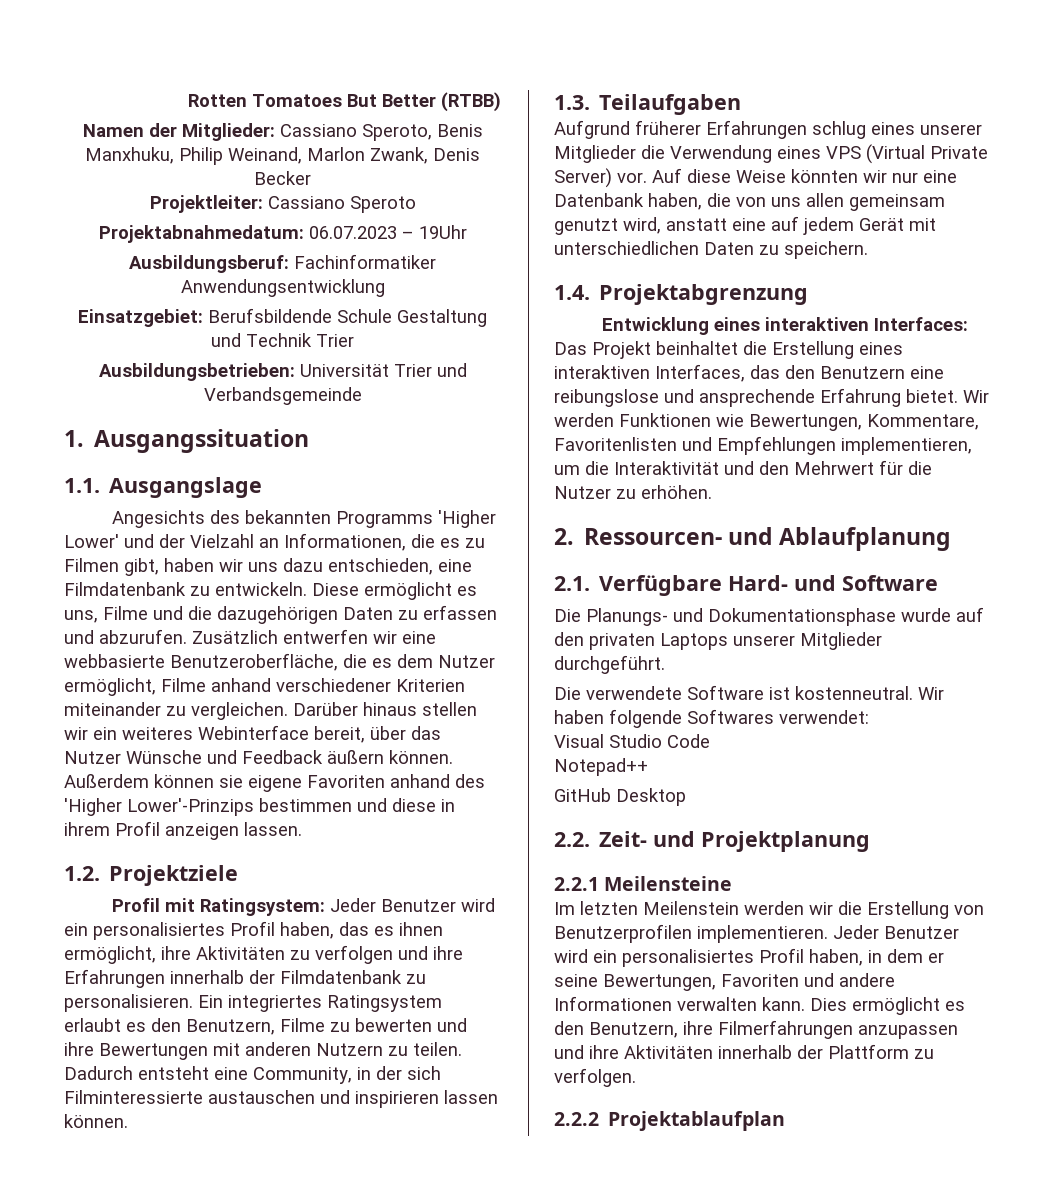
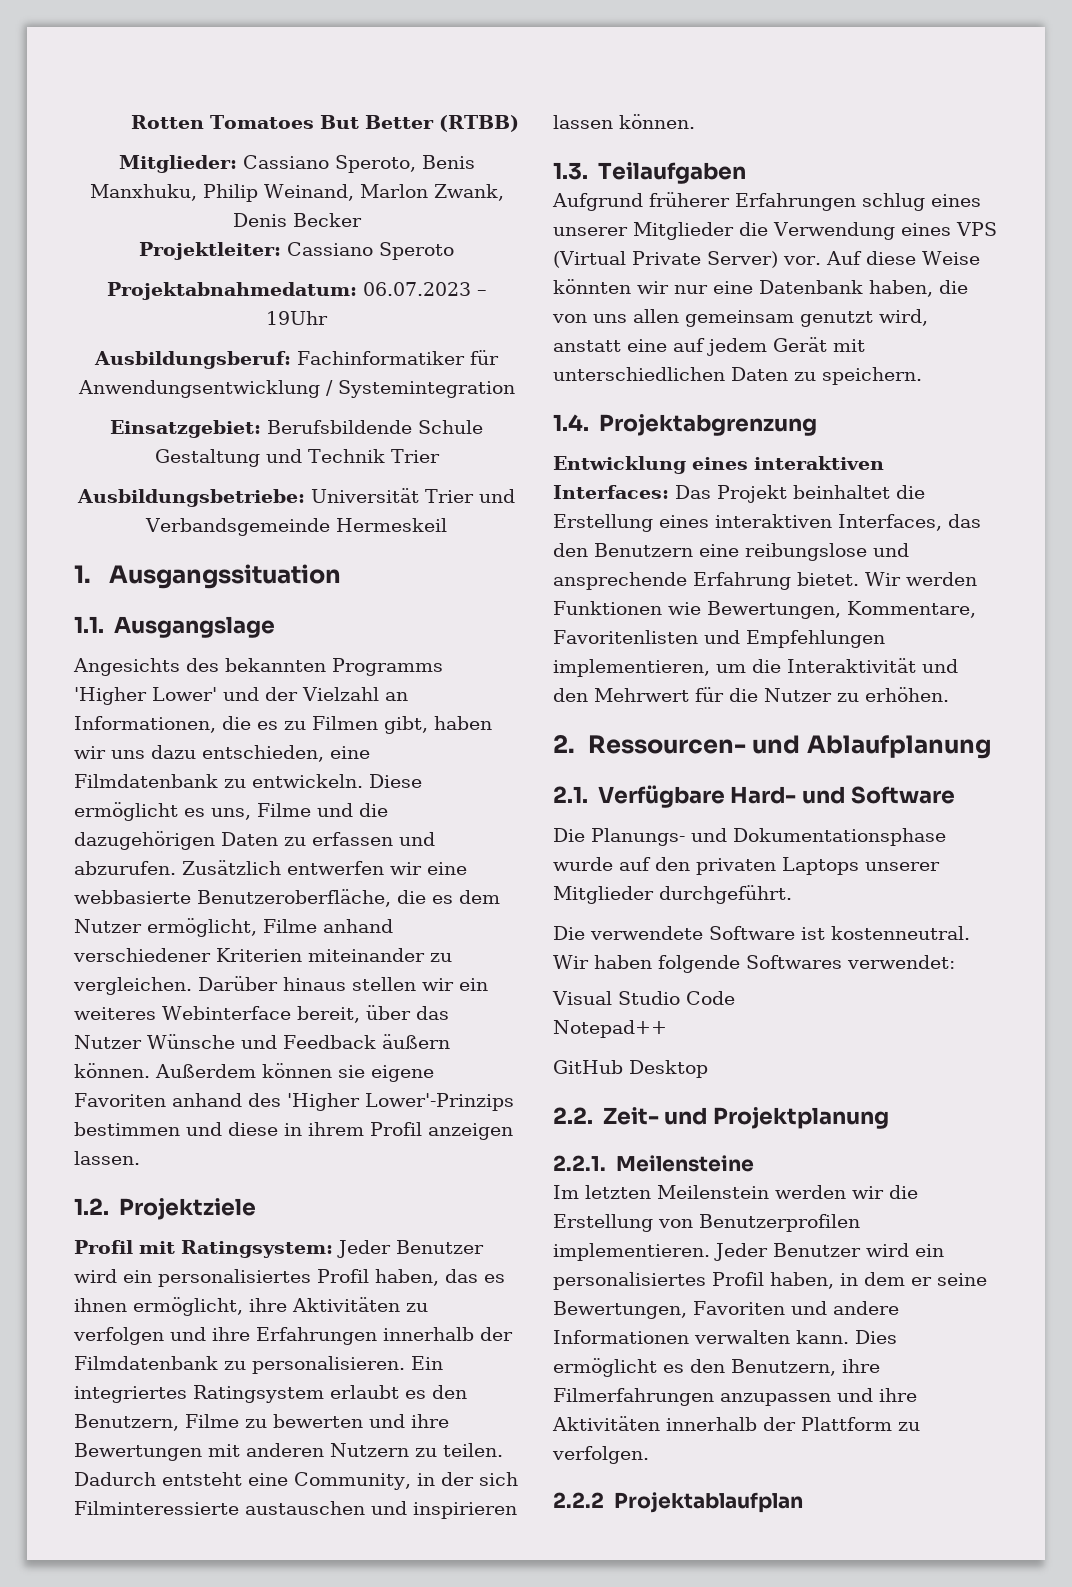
[82,123,177,137] Namen der -> (519, 123) none
(436, 261) none -> [469,350,499,365] für
(385, 288) none -> [325,380,515,398] / Systemintegration
[98,363,295,381] Ausbildungsbetrieben: -> [77,489,305,507] Ausbildungsbetriebe:
(362, 396) none -> [335,518,447,532] Hermeskeil
[554,877,599,891] 2.2.1 -> [553,1155,606,1171] 2.2.1.

